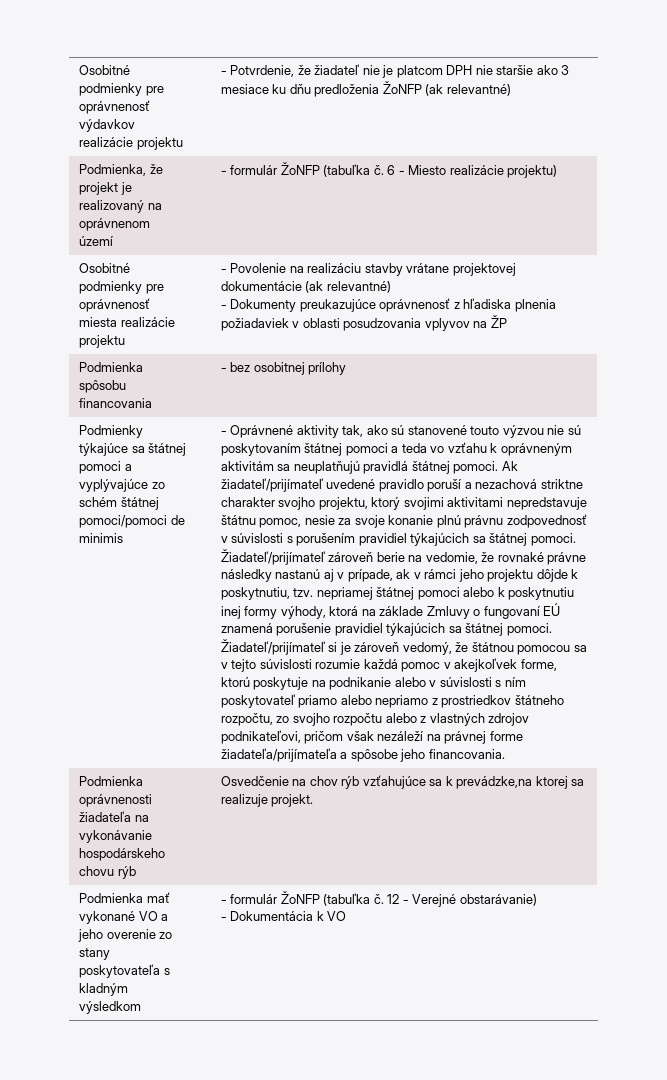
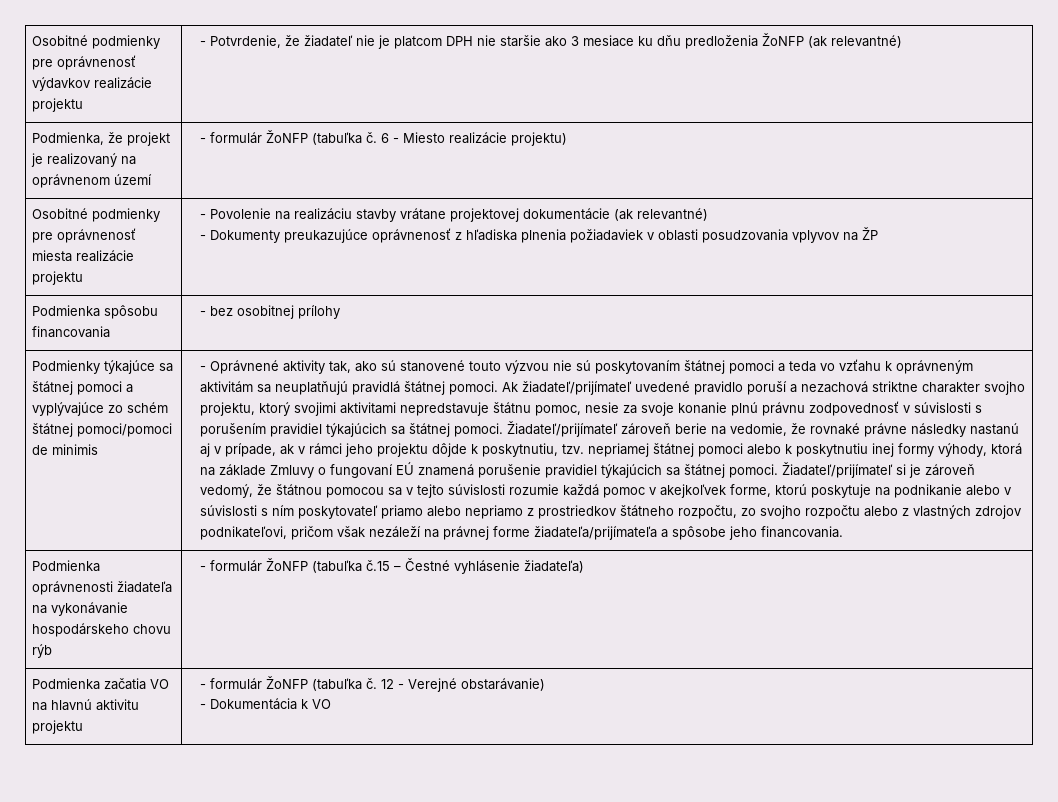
[220,775,585,789] [220,794,314,807] [79,892,170,903] [79,911,169,924] [78,929,173,942] [79,948,111,960] [79,964,170,978] [79,983,129,996] [79,1001,142,1014] Osvedčenie na chov rýb vzťahujúce sa k prevádzke,na ktorej sa realizuje projekt. // Podmienka mať vykonané VO a jeho overenie zo stany poskytovateľa s kladným výsledkom -> [199,558,584,574] [31,678,169,690] [31,699,139,711] [31,720,83,734] - formulár ŽoNFP (tabuľka č.15 – Čestné vyhlásenie žiadateľa) // Podmienka začatia VO na hlavnú aktivitu projektu

